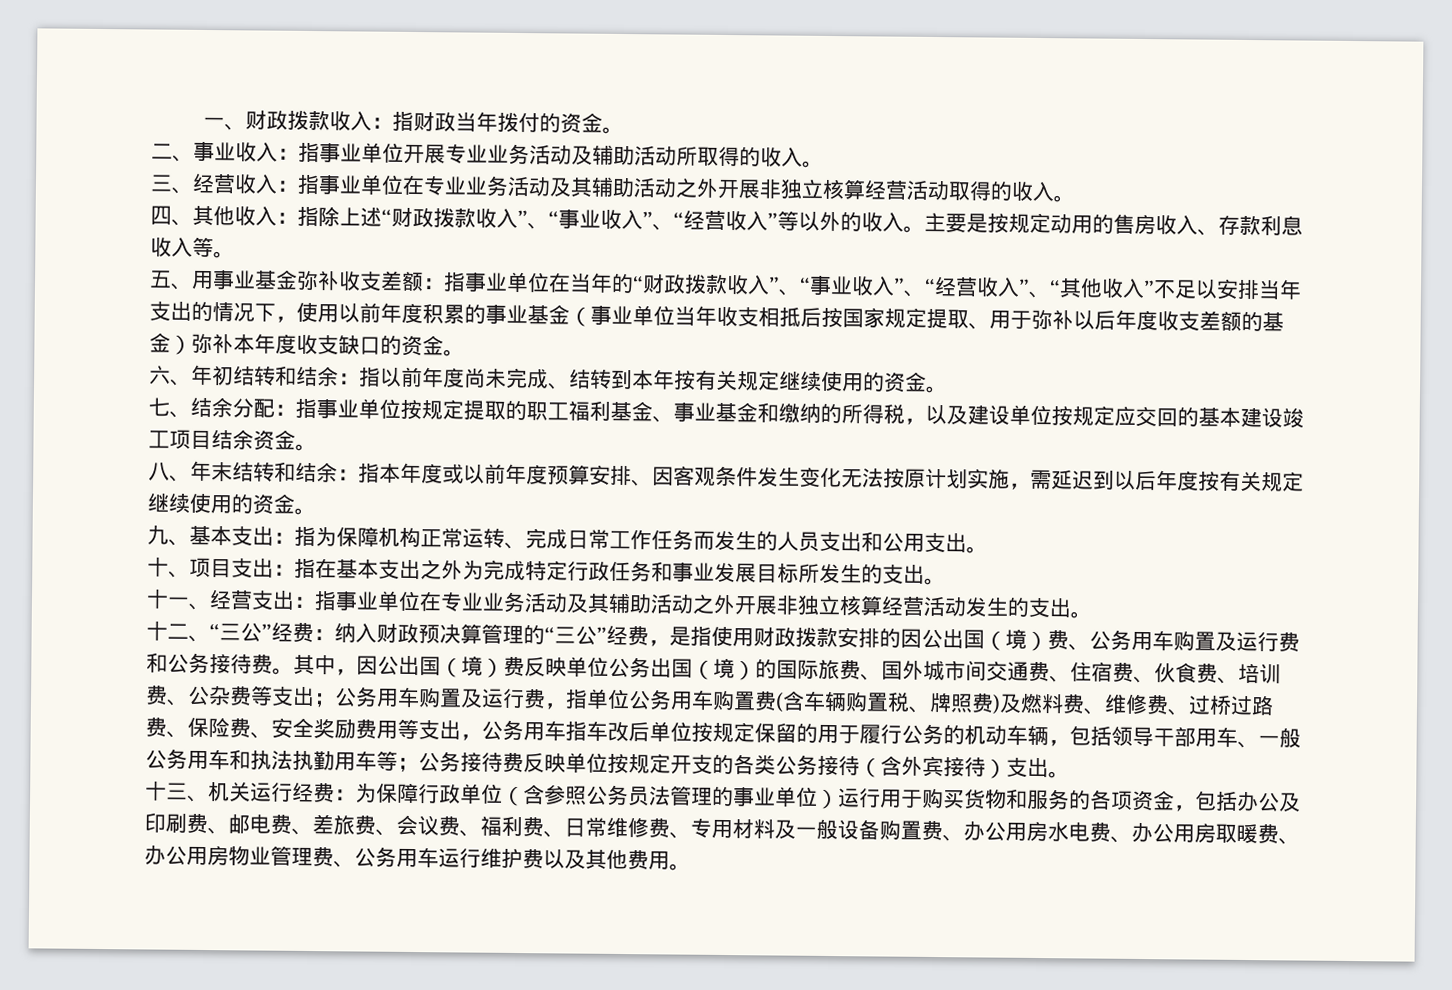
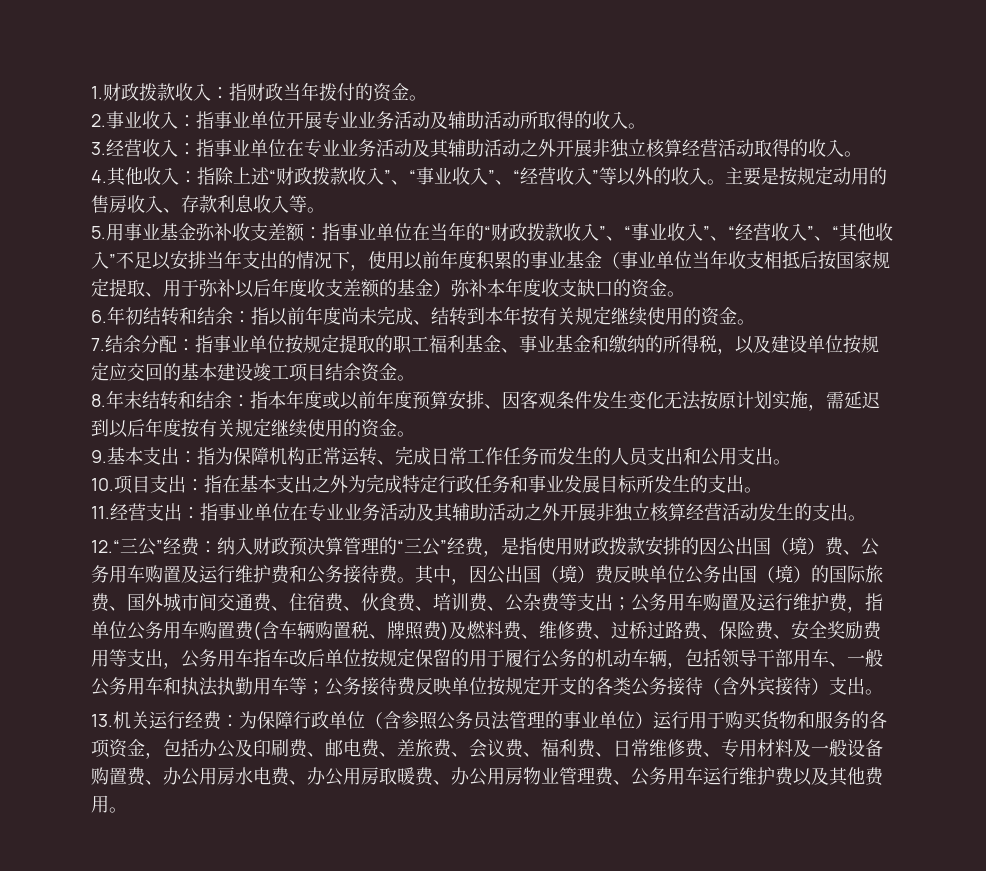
[203,116,247,131] 一、 -> [91,86,103,99] 1.
[151,143,194,162] 二、 -> [91,114,106,127] 2.
[150,174,193,194] 三、 -> [91,142,106,155] 3.
[150,205,193,226] 四、 -> [91,170,107,183] 4.
[149,270,193,290] 五、 -> [91,226,106,239] 5.
[149,365,192,386] 六、 -> [91,310,107,323] 6.
[148,397,191,418] 七、 -> [91,338,105,351] 7.
[148,461,191,482] 八、 -> [91,394,106,407] 8.
[147,525,190,546] 九、 -> [91,450,107,463] 9.
[147,557,190,578] 十、 -> [91,478,114,491] 10.
[146,589,210,611] 十一、 -> [91,506,110,519] 11.
[146,621,220,643] 十二、“ -> [91,540,120,553] 12.“
(1279, 642) none -> [235,565,271,583] 维护
(525, 698) none -> [793,593,829,611] 维护
[145,781,209,803] 十三、 -> [91,714,113,727] 13.

